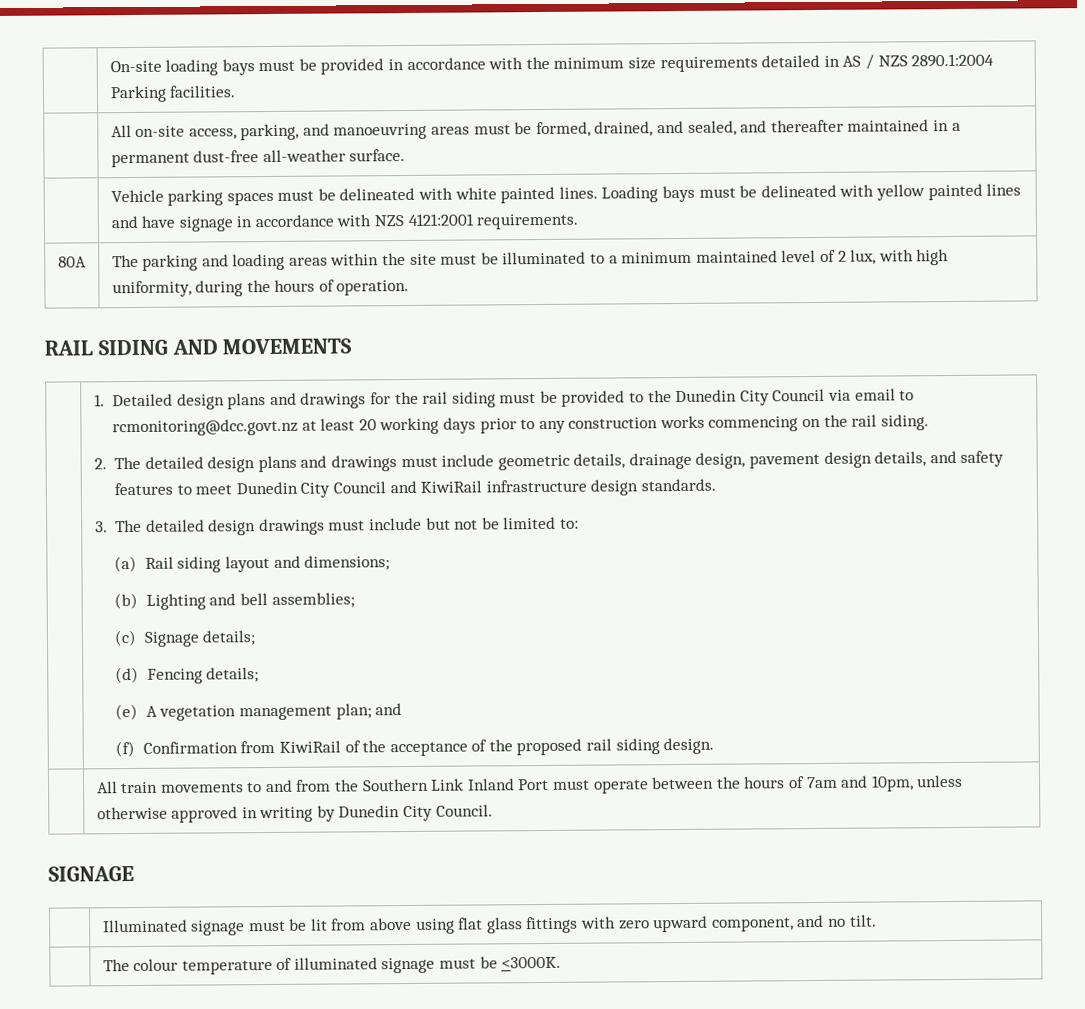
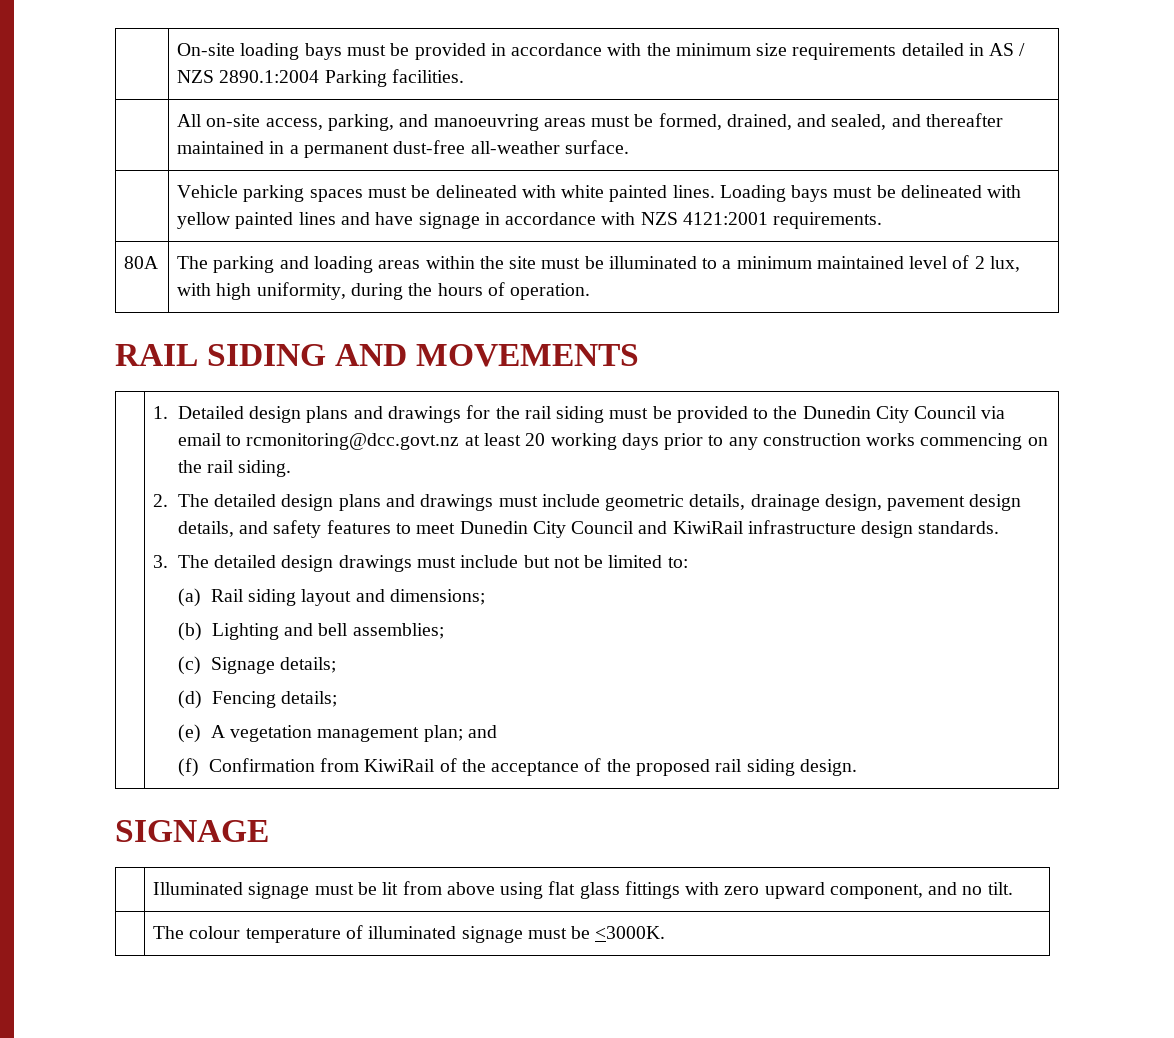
[96,774,964,794] [96,804,493,823] // | All train movements to and from the Southern Link Inland Port must operate between the hours of 7am and 10pm, unless otherwise approved in writing by Dunedin City Council. -> (857, 767) none

